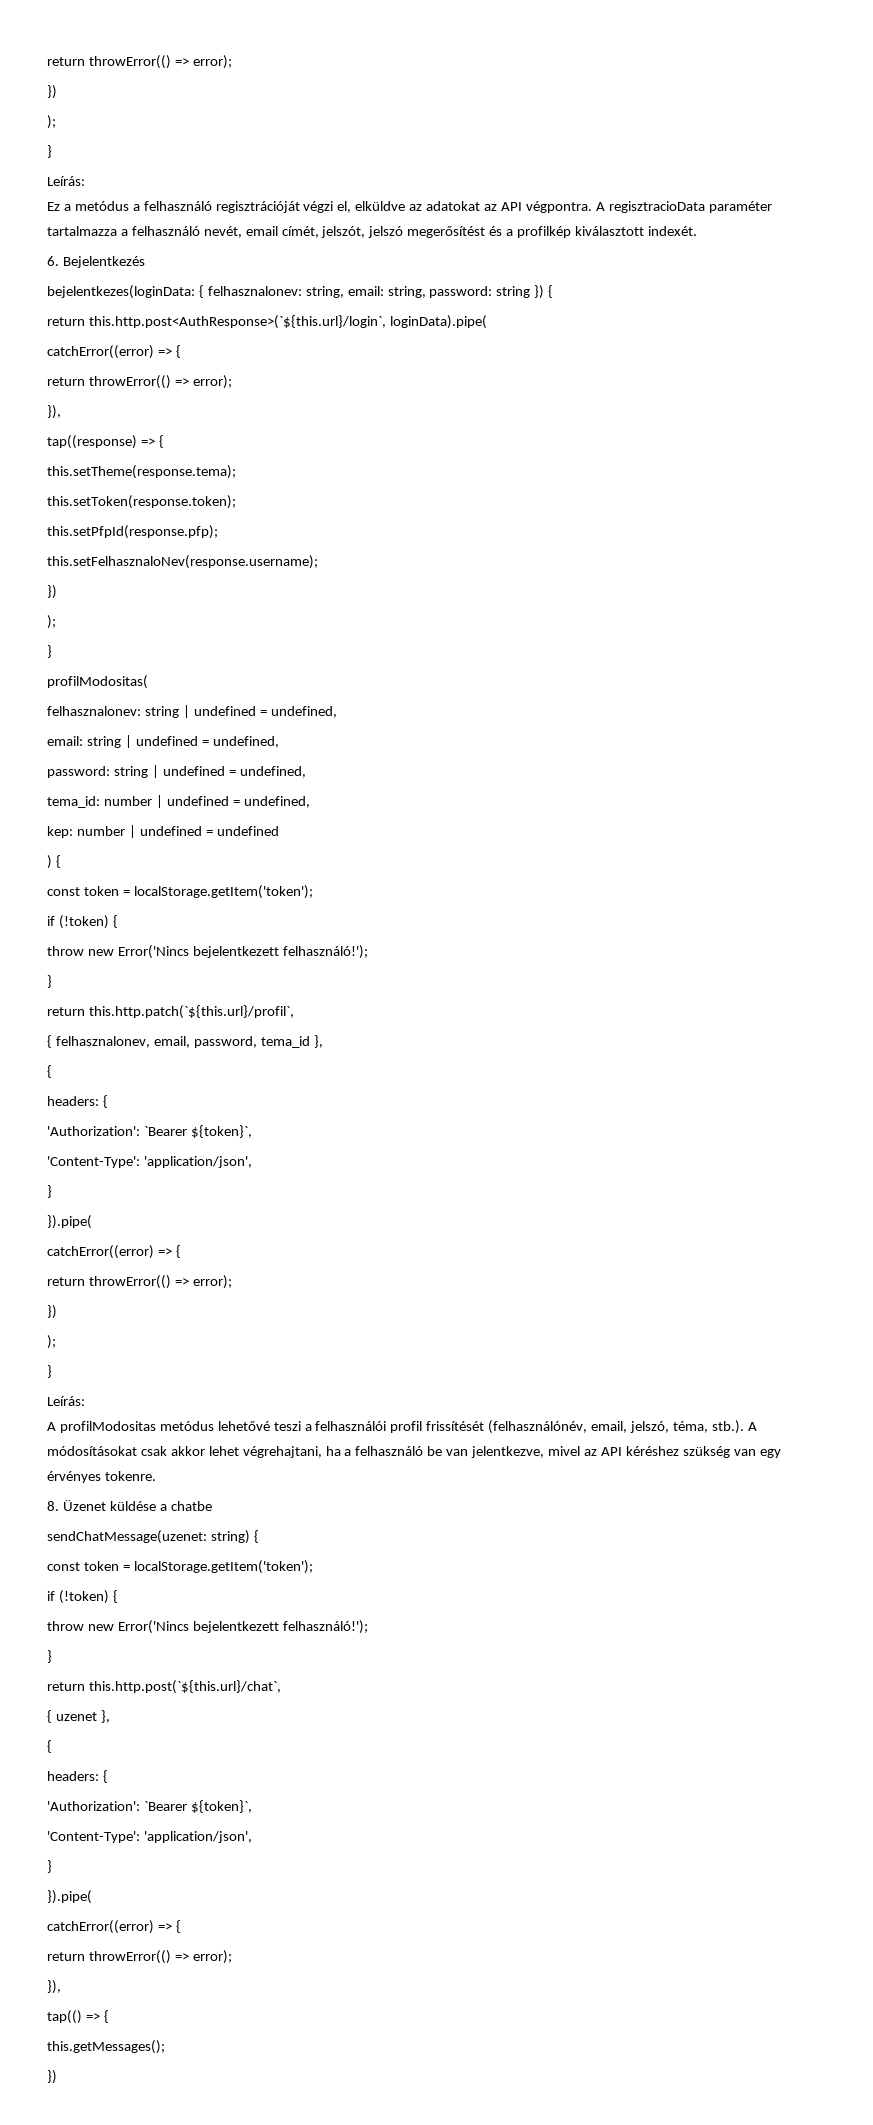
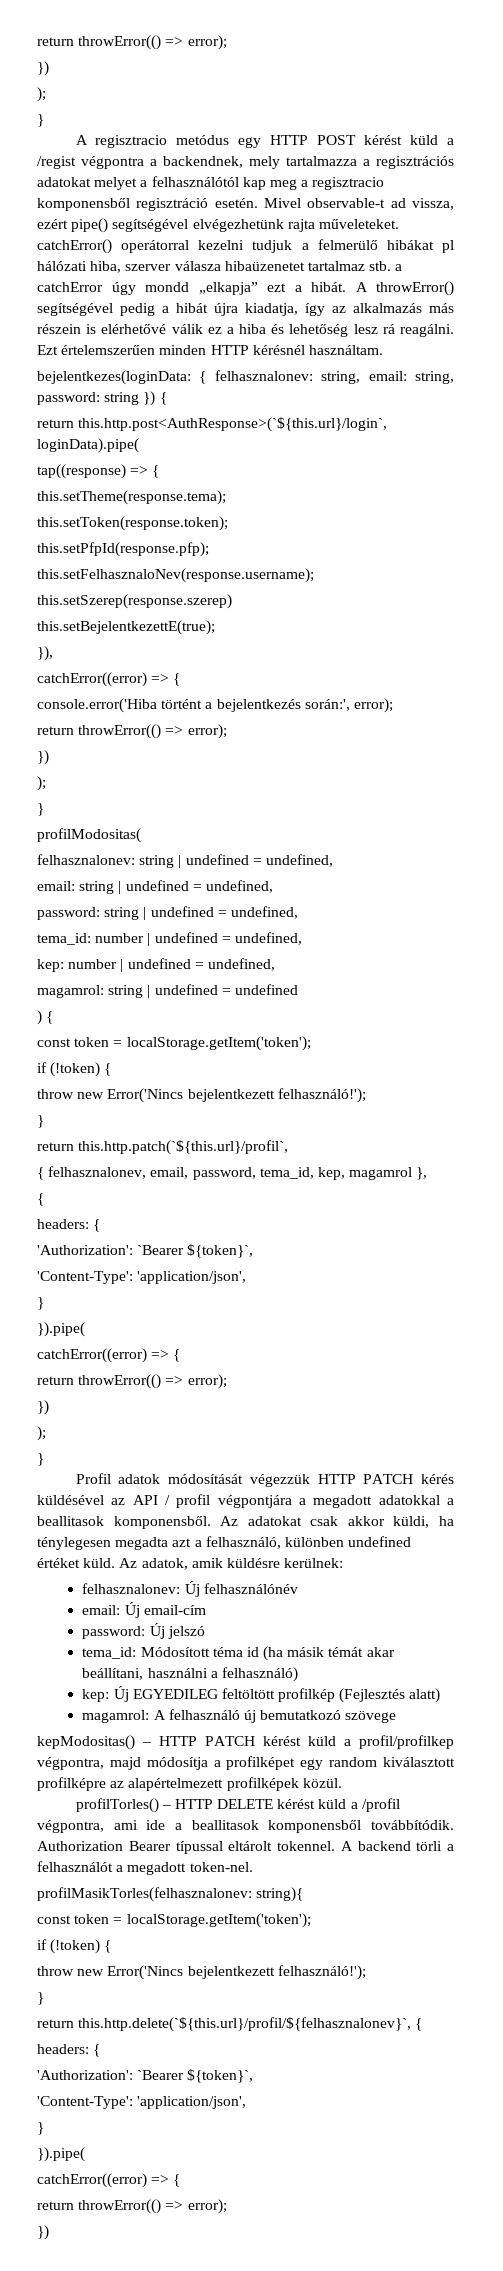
[47,55,232,69] [47,85,57,99] [47,115,56,129] [47,145,52,158] [47,176,85,186] [47,201,772,213] [47,226,697,238] [47,256,145,268] return throwError(() => error); // }) // ); // } // Leírás: // Ez a metódus a felhasználó regisztrációját végzi el, elküldve az adatokat az API végpontra. A regisztracioData paraméter tartalmazza a felhasználó nevét, email címét, jelszót, jelszó megerősítést és a profilkép kiválasztott indexét. // 6. Bejelentkezés -> [37,35,227,50] [37,61,49,76] [37,87,46,102] [37,114,44,127] [75,135,454,148] [37,156,454,169] [37,176,385,190] [37,198,454,211] [37,218,399,233] [37,239,455,254] [37,261,403,273] [37,281,454,296] [37,303,454,316] [37,324,455,337] [37,345,383,355] return throwError(() => error); // }) // ); // } // A regisztracio metódus egy HTTP POST kérést küld a /regist végpontra a backendnek, mely tartalmazza a regisztrációs adatokat melyet a felhasználótól kap meg a regisztracio komponensből regisztráció esetén. Mivel observable-t ad vissza, ezért pipe() segítségével elvégezhetünk rajta műveleteket. catchError() operátorral kezelni tudjuk a felmerülő hibákat pl hálózati hiba, szerver válasza hibaüzenetet tartalmaz stb. a catchError úgy mondd „elkapja” ezt a hibát. A throwError() segítségével pedig a hibát újra kiadatja, így az alkalmazás más részein is elérhetővé válik ez a hiba és lehetőség lesz rá reagálni. Ezt értelemszerűen minden HTTP kérésnél használtam.
[47,345,181,359] [47,375,232,389] [47,405,61,419] // catchError((error) => { // return throwError(() => error); // }), -> (139, 445) none
(318, 562) none -> [37,594,232,609] [37,620,215,635] [37,646,53,661] [37,672,181,687] [37,698,393,713] [37,724,227,739] // this.setSzerep(response.szerep) // this.setBejelentkezettE(true); // }), // catchError((error) => { // console.error('Hiba történt a bejelentkezés során:', error); // return throwError(() => error);
(213, 833) none -> [207,958,275,971] [37,984,231,998] undefined, // magamrol: string | undefined =
[260,1036,310,1048] tema_id -> [259,1167,413,1180] tema_id, kep, magamrol
[47,1396,85,1406] [47,1420,757,1434] [47,1446,781,1458] [47,1471,156,1483] [47,1500,212,1511] [47,1530,259,1544] Leírás: // A profilModositas metódus lehetővé teszi a felhasználói profil frissítését (felhasználónév, email, jelszó, téma, stb.). A módosításokat csak akkor lehet végrehajtani, ha a felhasználó be van jelentkezve, mivel az API kéréshez szükség van egy érvényes tokenre. // 8. Üzenet küldése a chatbe // sendChatMessage(uzenet: string) { -> [75,1473,454,1487] [37,1494,454,1508] [37,1516,454,1529] [37,1536,412,1550] [37,1558,344,1570] [82,1581,298,1597] [82,1602,206,1618] [82,1623,205,1639] [82,1646,395,1661] [82,1667,298,1682] [82,1686,441,1703] [82,1709,397,1723] [37,1735,454,1750] [37,1756,455,1770] [37,1777,342,1791] [75,1798,400,1813] [37,1820,454,1833] [37,1841,454,1854] [37,1861,253,1875] [37,1887,304,1902] Profil adatok módosítását végezzük HTTP PATCH kérés küldésével az API / profil végpontjára a megadott adatokkal a beallitasok komponensből. Az adatokat csak akkor küldi, ha ténylegesen megadta azt a felhasználó, különben undefined értéket küld. Az adatok, amik küldésre kerülnek: // felhasznalonev: Új felhasználónév // email: Új email-cím // password: Új jelszó // tema_id: Módosított téma id (ha másik témát akar beállítani, használni a felhasználó) // kep: Új EGYEDILEG feltöltött profilkép (Fejlesztés alatt) // magamrol: A felhasználó új bemutatkozó szövege // kepModositas() – HTTP PATCH kérést küld a profil/profilkep végpontra, majd módosítja a profilképet egy random kiválasztott profilképre az alapértelmezett profilképek közül. // profilTorles() – HTTP DELETE kérést küld a /profil végpontra, ami ide a beallitasok komponensből továbbítódik. Authorization Bearer típussal eltárolt tokennel. A backend törli a felhasználót a megadott token-nel. // profilMasikTorles(felhasznalonev: string){
[88,1680,281,1694] [47,1710,110,1723] this.http.post(`${this.url}/chat`, // { uzenet }, // -> [78,2017,412,2032] this.http.delete(`${this.url}/profil/${felhasznalonev}`,
[47,1980,61,1994] [47,2010,109,2024] [47,2040,165,2054] // }), // tap(() => { // this.getMessages(); -> (227, 2206) none

